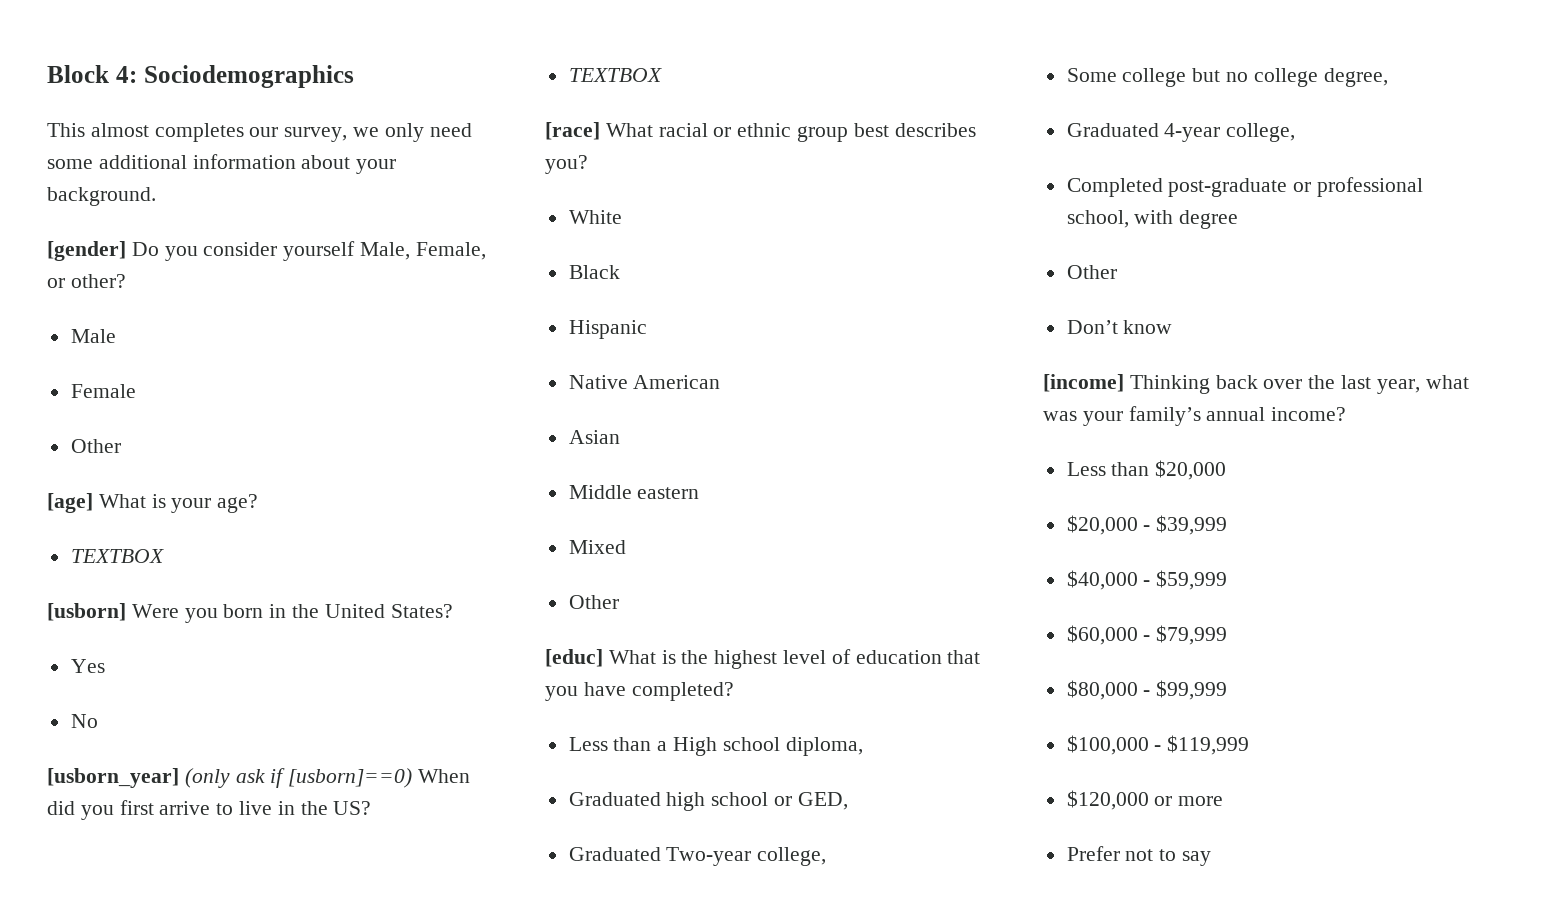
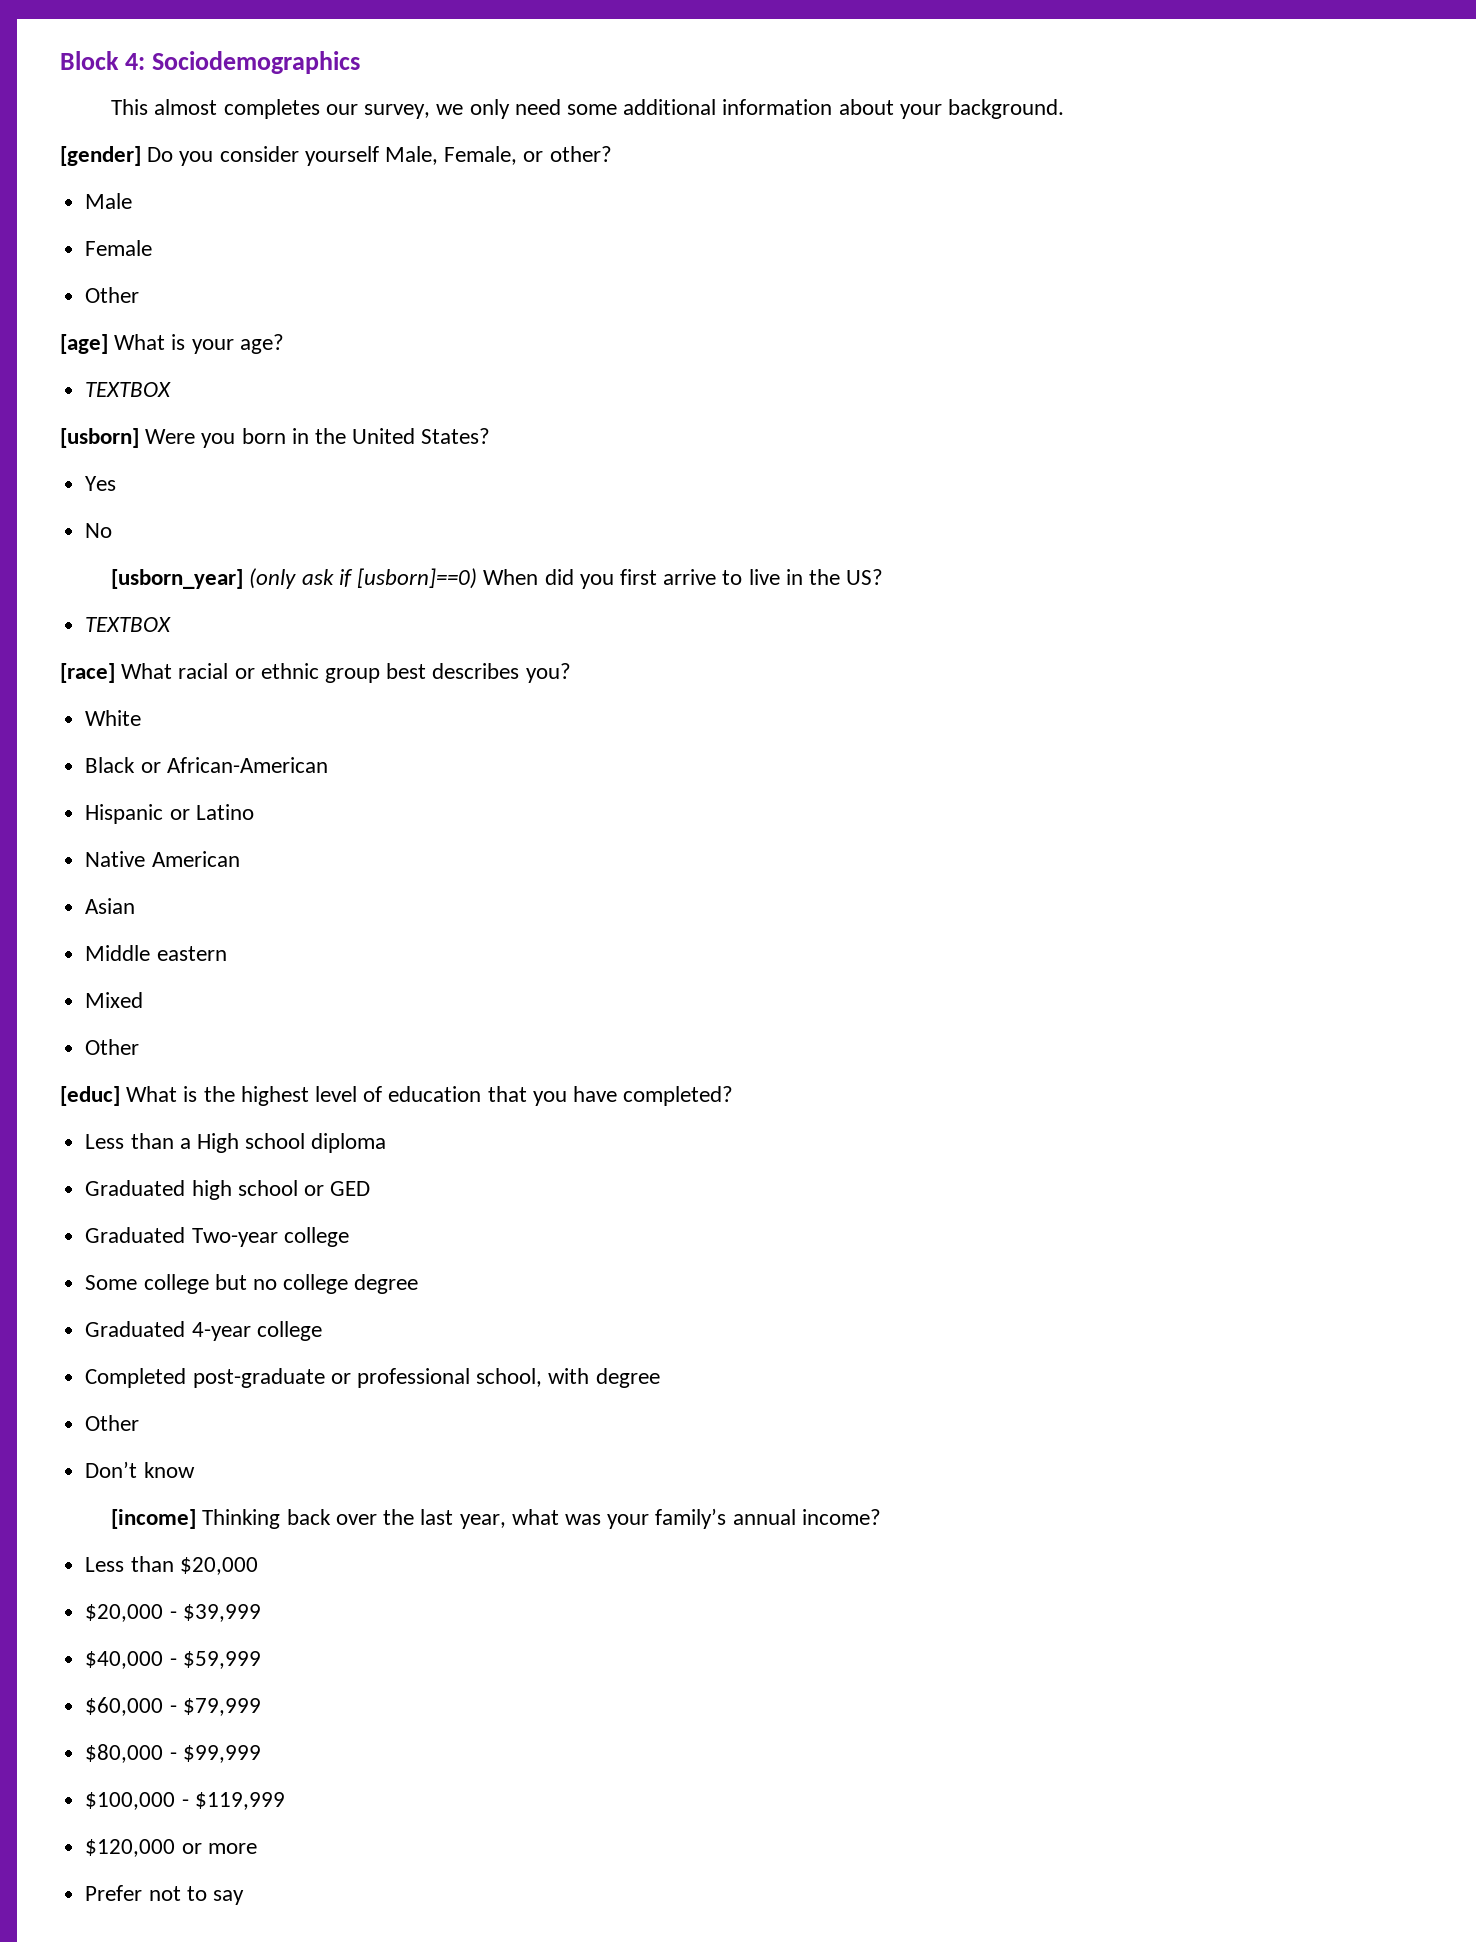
(620, 272) none -> [140,757,328,773] or African-American
(647, 329) none -> [169,804,254,820] or Latino
[785,737,863,756] diploma, -> [311,1133,387,1153] diploma
[797,792,848,810] GED, -> [330,1181,371,1196] GED
[757,847,827,866] college, -> [283,1227,349,1247] college
[1323,68,1388,87] degree, -> [354,1274,419,1294] degree
[1226,123,1296,142] college, -> [256,1321,322,1341] college

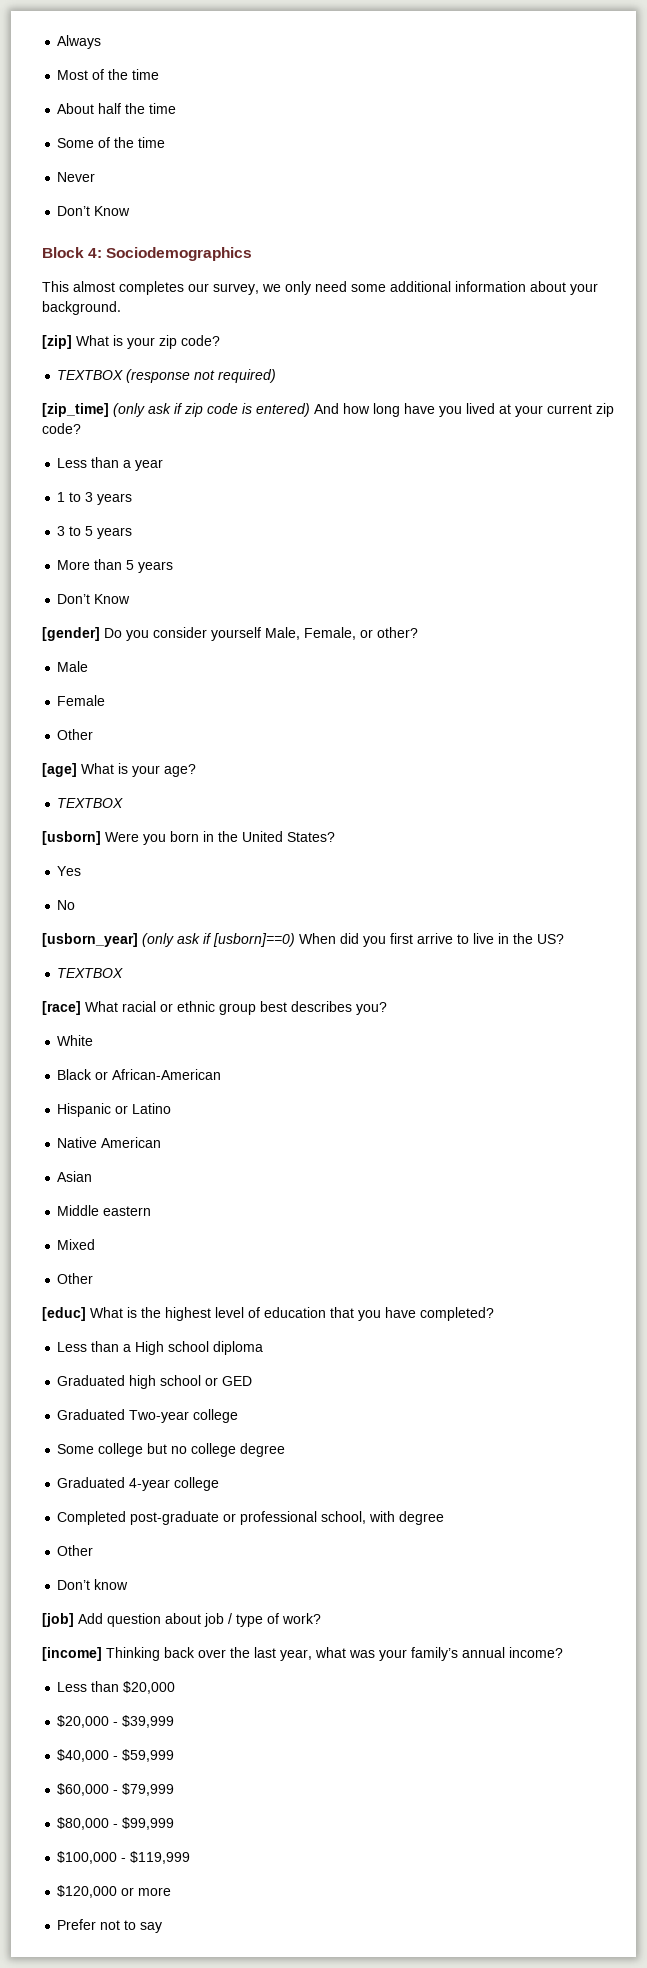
(60, 60) none -> [57,35,102,49] [57,69,160,80] [57,103,177,114] [57,137,166,148] [57,172,96,182] [57,206,131,216] Always // Most of the time // About half the time // Some of the time // Never // Don’t Know //
(1064, 109) none -> [42,335,220,349] [57,369,277,383] [42,403,614,417] [42,423,81,434] [57,457,164,471] [57,492,133,505] [57,526,133,539] [57,559,174,573] [57,594,131,604] // [zip] What is your zip code? // TEXTBOX (response not required) // [zip_time] (only ask if zip code is entered) And how long have you lived at your current zip code? // Less than a year // 1 to 3 years // 3 to 5 years // More than 5 years // Don’t Know
(195, 1470) none -> [42,1613,321,1627] // [job] Add question about job / type of work?

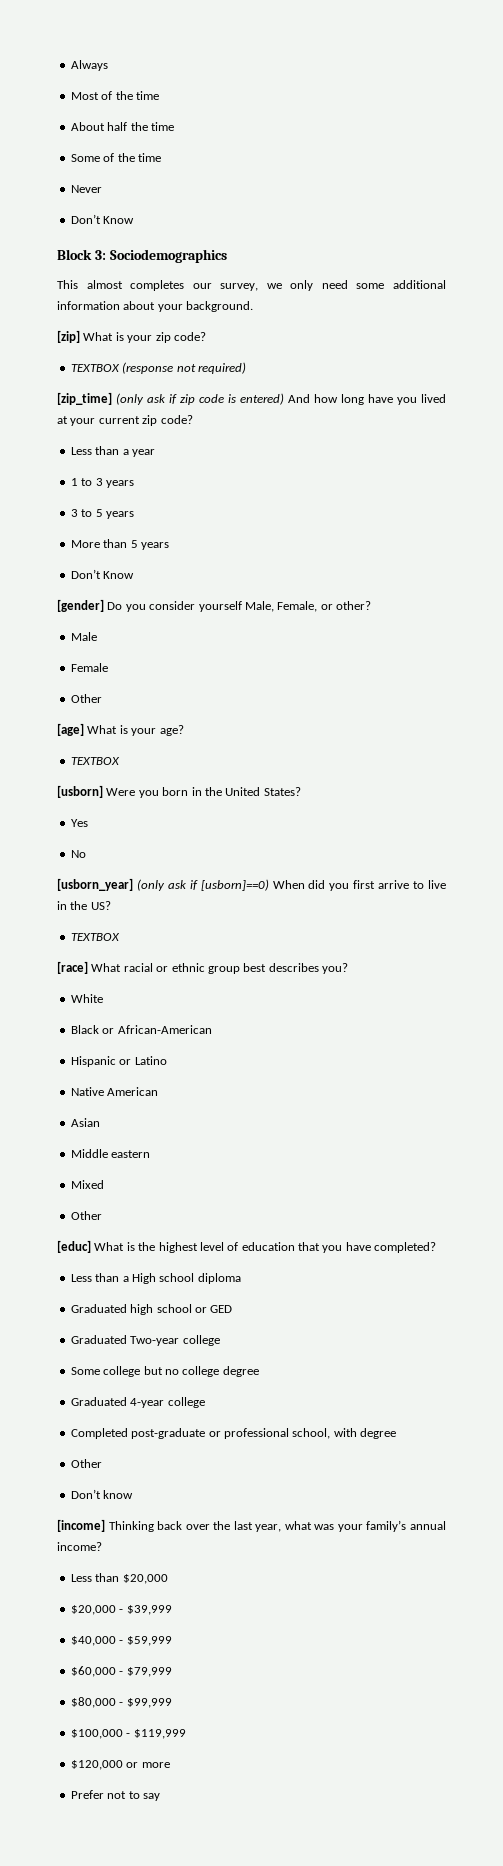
[88,248,103,258] 4: -> [94,250,106,260] 3:
[42,1613,321,1627] // [job] Add question about job / type of work? -> (134, 1494) none

